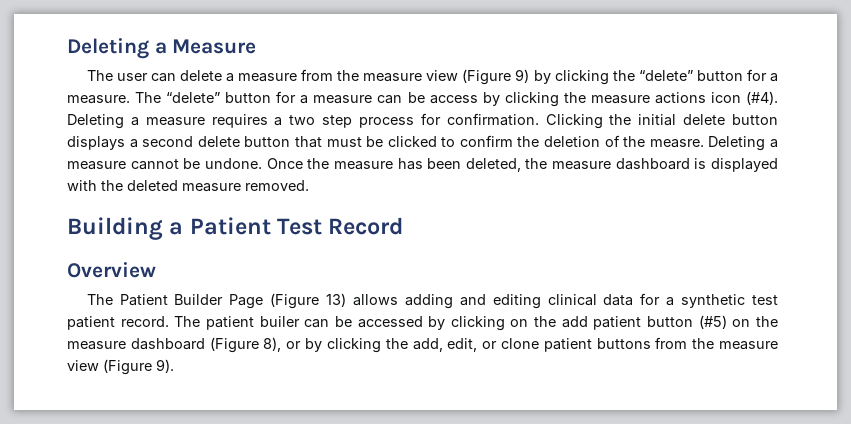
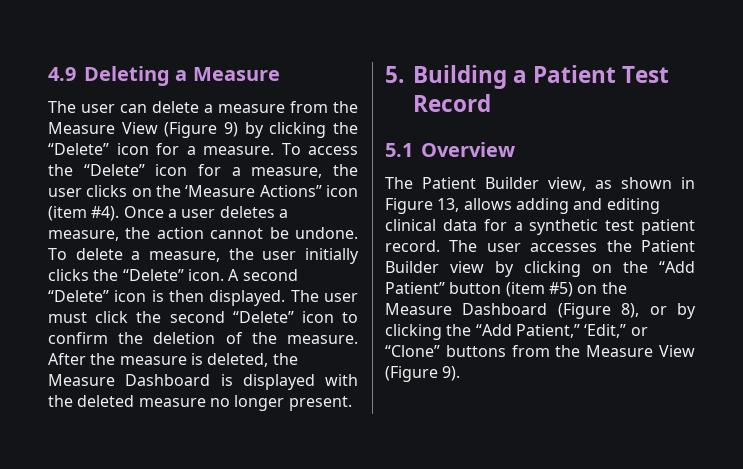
(67, 48) none -> [48,67,76,81] 4.9
[363,70,459,82] measure view -> [48,122,158,134] Measure View
[638,70,743,81] “delete” button -> [48,143,149,155] “Delete” icon
[135,91,778,107] [67,113,778,129] [67,136,437,150] The “delete” button for a measure can be access by clicking the measure actions icon (#4). Deleting a measure requires a two step process for confirmation. Clicking the initial delete button displays a second delete button that must be clicked -> [281,143,358,155] [48,164,359,178] [48,185,359,197] [48,206,288,221] [48,227,358,241] [48,248,359,264] [48,269,298,281] [48,290,358,306] [48,311,334,323] To access the “Delete” icon for a measure, the user clicks on the ‘Measure Actions” icon (item #4). Once a user deletes a measure, the action cannot be undone. To delete a measure, the user initially clicks the “Delete” icon. A second “Delete” icon is then displayed. The user must click the second “Delete” icon
[649,136,779,151] [67,158,690,172] measre. Deleting a measure cannot be undone. Once the measure has been deleted, the measure dashboard -> [287,335,359,344] [48,353,298,367] [48,374,211,386] measure. After the measure is deleted, the Measure Dashboard
[245,180,309,191] removed. // -> [209,395,352,411] [385,66,404,83] no longer present. // 5.
(404, 226) none -> [385,143,413,157] 5.1
[229,293,347,309] Page (Figure 13) -> [548,177,695,191] [385,198,460,214] view, as shown in Figure 13,
[205,315,778,331] [67,338,205,350] patient builer can be accessed by clicking on the add patient button (#5) on the measure dashboard -> [486,240,695,252] [385,261,695,277] [385,282,627,297] [385,303,548,315] user accesses the Patient Builder view by clicking on the “Add Patient” button (item #5) on the Measure Dashboard
[412,338,592,352] add, edit, or clone patient -> [475,324,648,338] [385,345,440,357] “Add Patient,” ‘Edit,” or “Clone”
[719,341,778,350] [67,360,99,371] measure view -> [586,345,695,357] Measure View

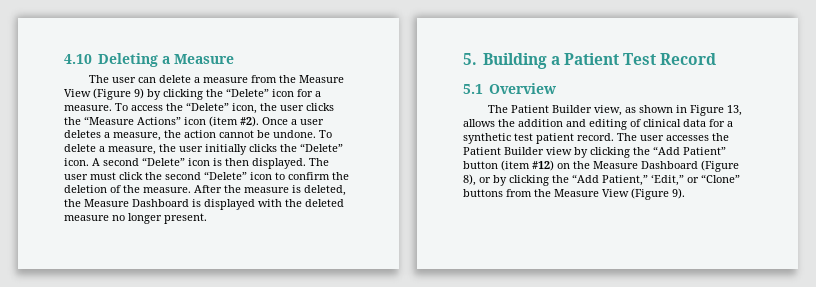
[48,67,76,81] 4.9 -> [64,54,92,64] 4.10
[155,164,359,178] [48,185,256,197] icon for a measure, the user clicks on the ‘Measure -> [232,103,334,114] [64,116,134,125] icon, the user clicks the “Measure
[91,206,120,221] #4). -> [240,116,259,127] #2).
[515,198,569,214] adding -> [498,119,563,127] the addition
(660, 206) none -> [630,119,641,127] of
[592,264,612,273] on -> (630, 152) none
[548,282,573,297] #5) -> [532,160,554,171] #12)

